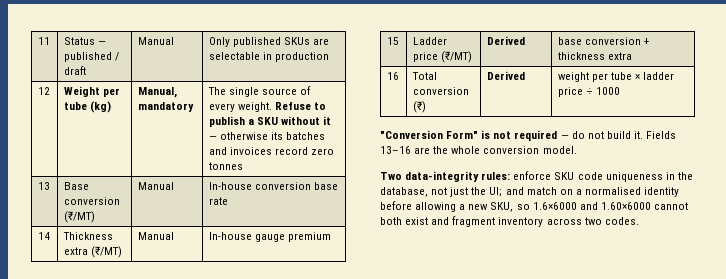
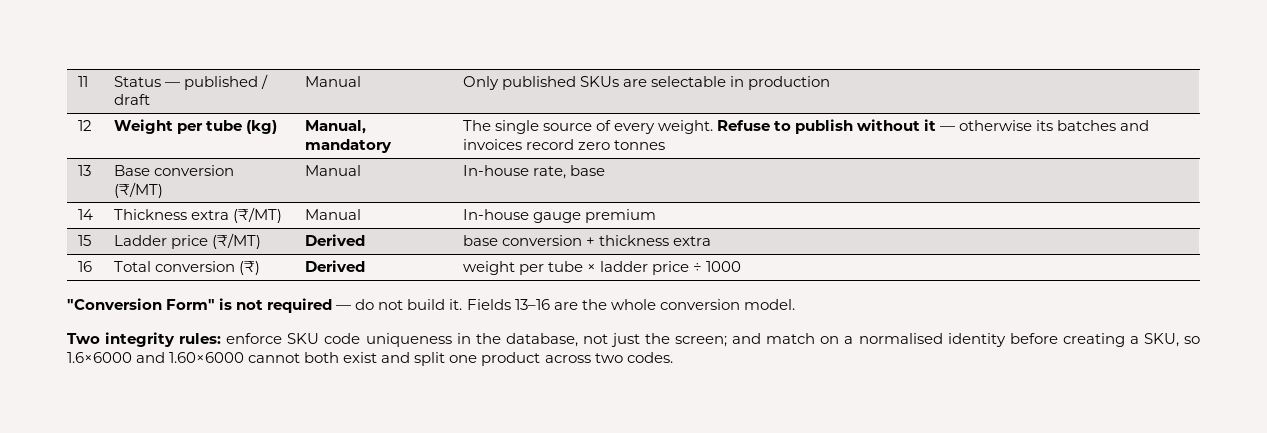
[247,117,279,125] a SKU -> (853, 126) none
[254,182,339,190] [208,197,228,205] conversion base rate -> [532,165,605,179] rate, base
[405,171,480,182] data-integrity -> [105,332,176,347] integrity
[489,187,503,197] UI; -> [675,336,728,347] screen;
[415,202,489,212] allowing a new -> [1062,333,1139,347] creating a
[452,216,544,227] fragment inventory -> [414,352,541,366] split one product

